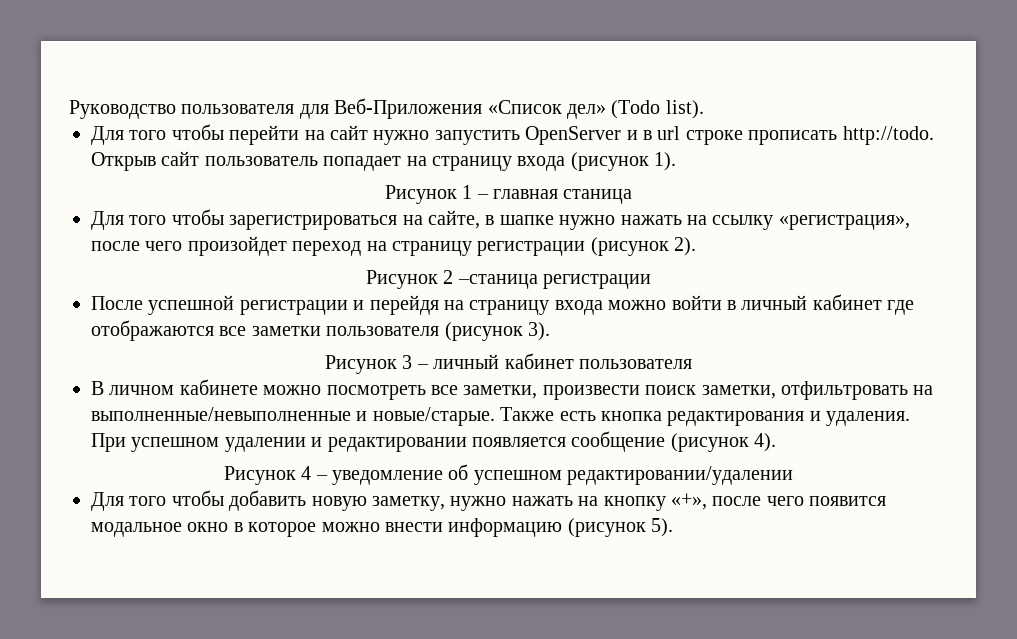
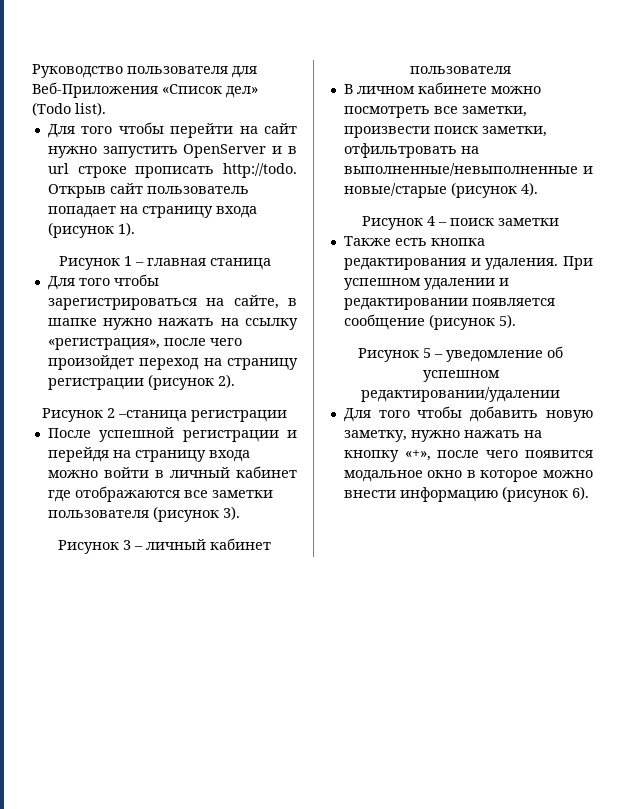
[372,407,495,426] новые/старые. -> [343,182,538,198] [362,216,559,230] новые/старые (рисунок 4). // Рисунок 4 – поиск заметки //
[754,433,777,452] [223,466,312,485] 4). // Рисунок 4 -> [498,314,516,328] [358,348,431,362] 5). // Рисунок 5
[651,518,674,537] 5). -> [571,486,589,500] 6).

